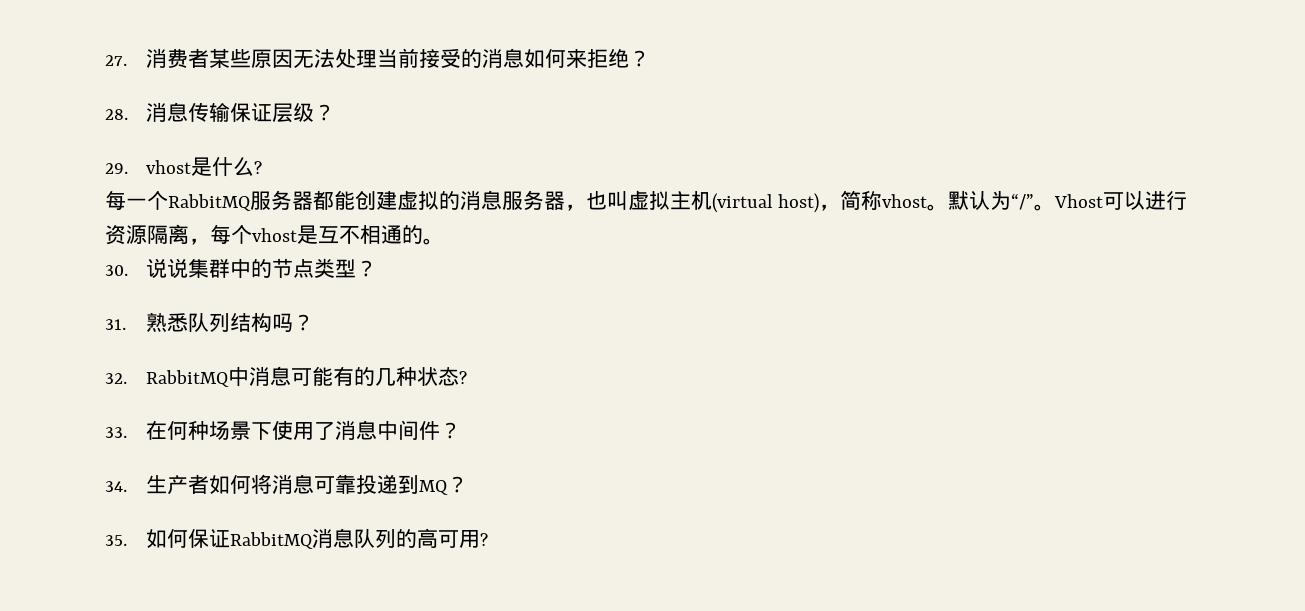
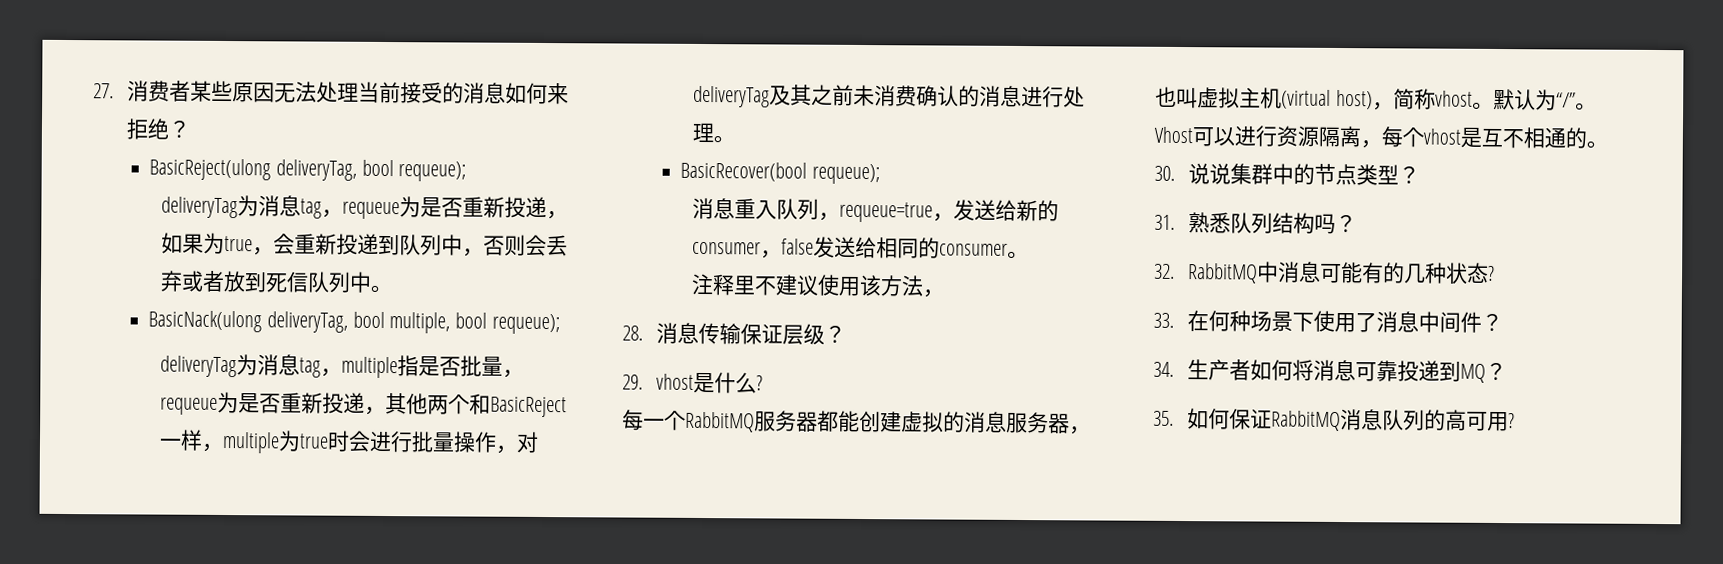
(651, 58) none -> [149,158,467,182] [160,195,568,220] [160,232,568,257] [159,270,392,294] [148,310,560,335] [159,354,524,379] [159,391,567,418] [158,429,539,454] [692,84,1085,108] [691,122,735,144] [680,161,881,185] [691,197,1059,223] [691,236,1029,260] [690,273,944,298] // BasicReject(ulong deliveryTag, bool requeue); // deliveryTag为消息tag，requeue为是否重新投递，如果为true，会重新投递到队列中，否则会丢弃或者放到死信队列中。 // BasicNack(ulong deliveryTag, bool multiple, bool requeue); // deliveryTag为消息tag，multiple指是否批量，requeue为是否重新投递，其他两个和BasicReject一样，multiple为true时会进行批量操作，对deliveryTag及其之前未消费确认的消息进行处理。 // BasicRecover(bool requeue); // 消息重入队列，requeue=true，发送给新的consumer，false发送给相同的consumer。 // 注释里不建议使用该方法，

